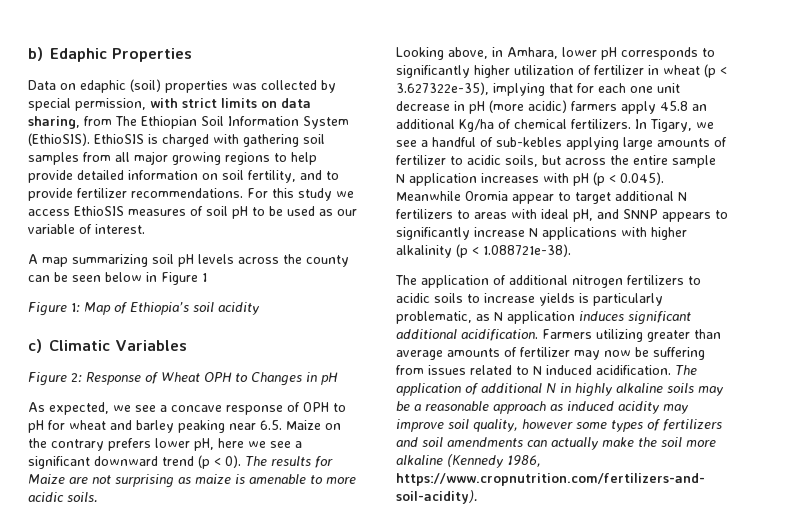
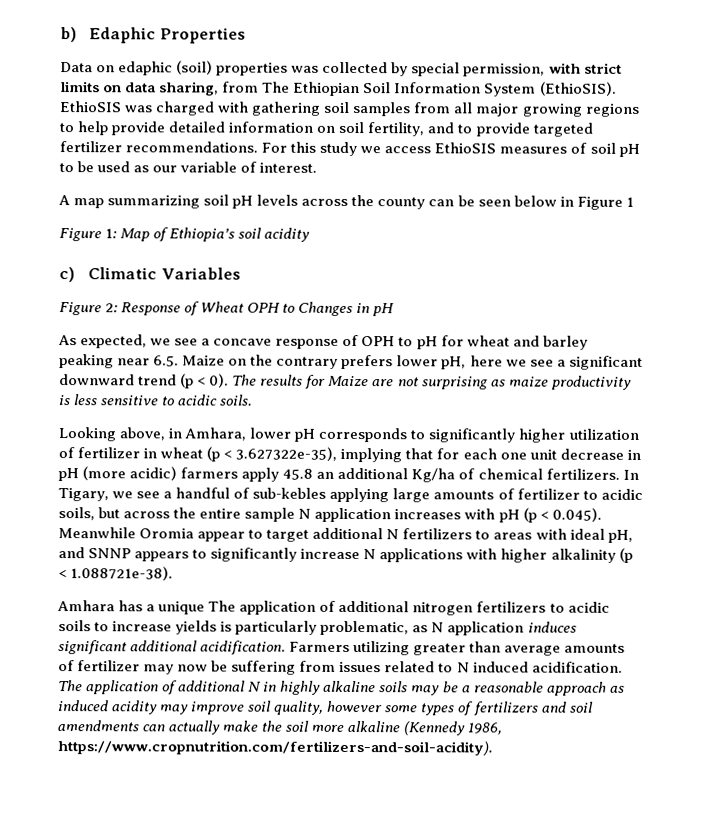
[148,134,158,144] is -> [124,105,154,113] was
(73, 194) none -> [532,122,593,137] targeted
[235,474,356,484] is amenable to more -> [550,375,632,390] [59,394,176,406] productivity is less sensitive to
(571, 250) none -> [57,600,206,615] Amhara has a unique

